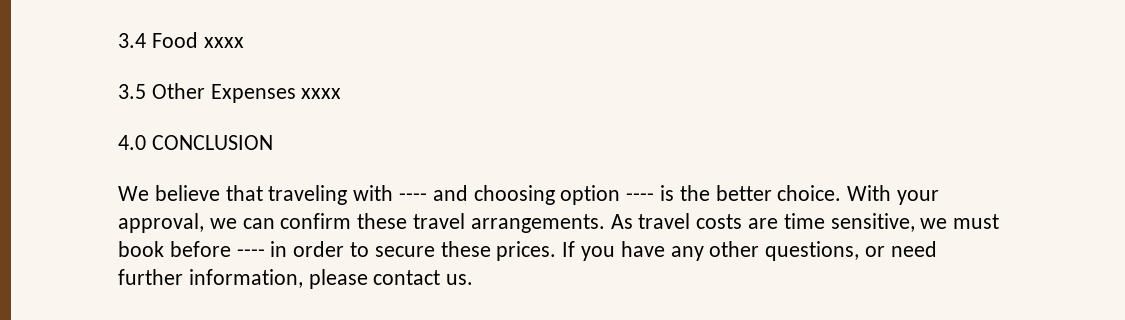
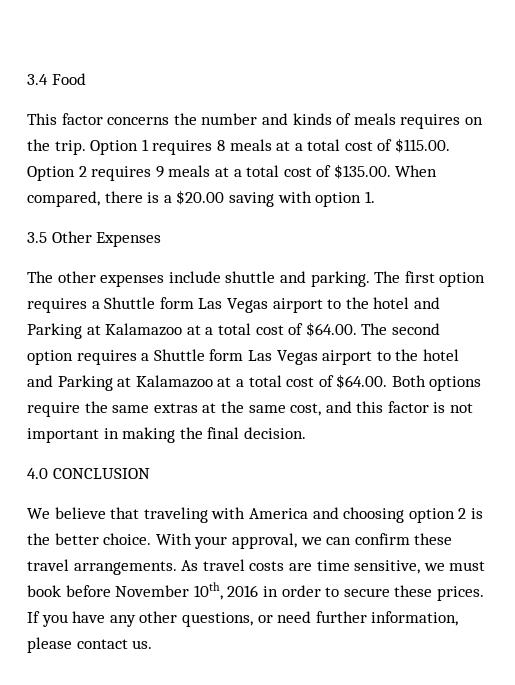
[203,37,244,48] [118,83,342,103] xxxx // 3.5 Other Expenses xxxx -> [27,113,483,129] [27,138,451,155] [27,164,438,181] [27,190,375,207] [27,231,162,247] [27,271,486,287] [27,297,440,313] [27,322,440,339] [27,349,459,365] [27,374,482,391] [27,401,474,417] [27,427,306,443] // This factor concerns the number and kinds of meals requires on the trip. Option 1 requires 8 meals at a total cost of $115.00. Option 2 requires 9 meals at a total cost of $135.00. When compared, there is a $20.00 saving with option 1. // 3.5 Other Expenses // The other expenses include shuttle and parking. The first option requires a Shuttle form Las Vegas airport to the hotel and Parking at Kalamazoo at a total cost of $64.00. The second option requires a Shuttle form Las Vegas airport to the hotel and Parking at Kalamazoo at a total cost of $64.00. Both options require the same extras at the same cost, and this factor is not important in making the final decision.
[399,193,428,201] ---- -> [248,508,308,519] America
[626,193,655,201] ---- -> [458,508,467,519] 2
[236,249,265,257] ---- -> [115,582,259,600] November 10th, 2016

